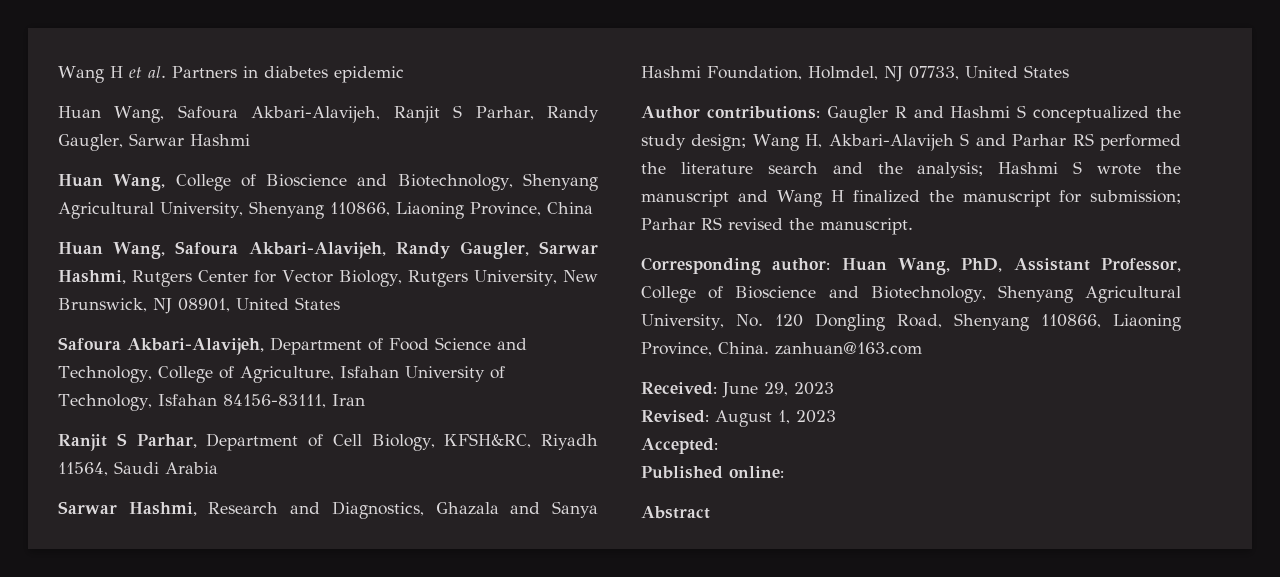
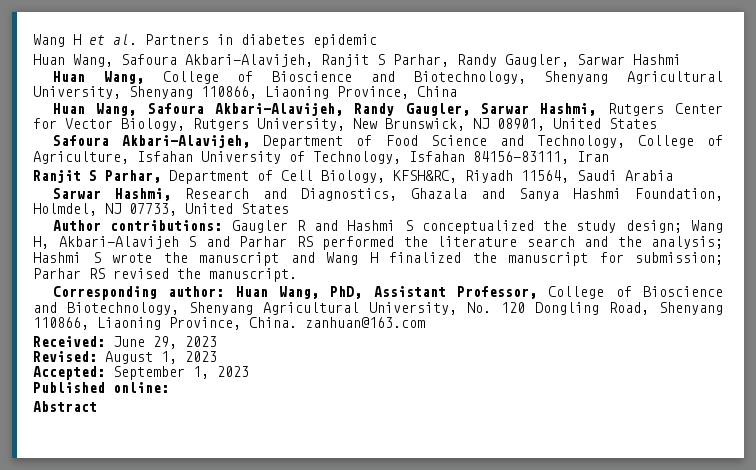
(718, 446) none -> [113,366,249,380] September 1, 2023

